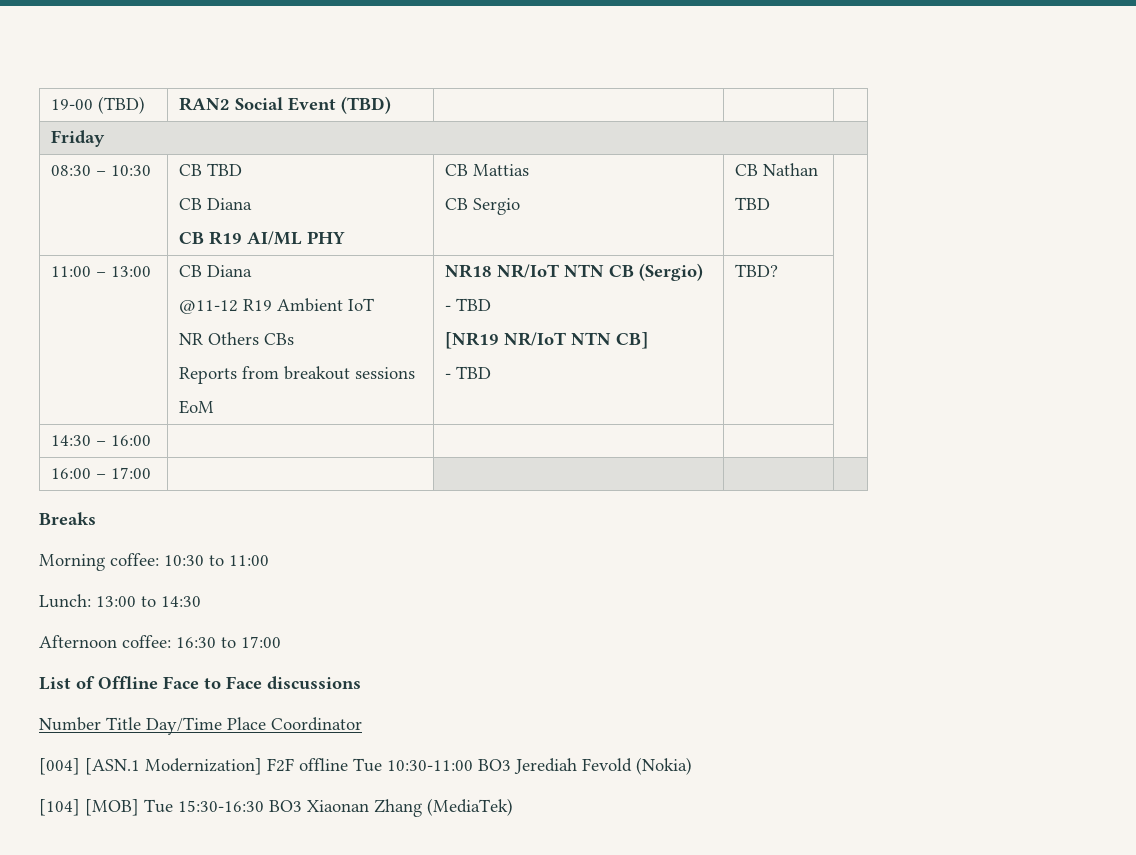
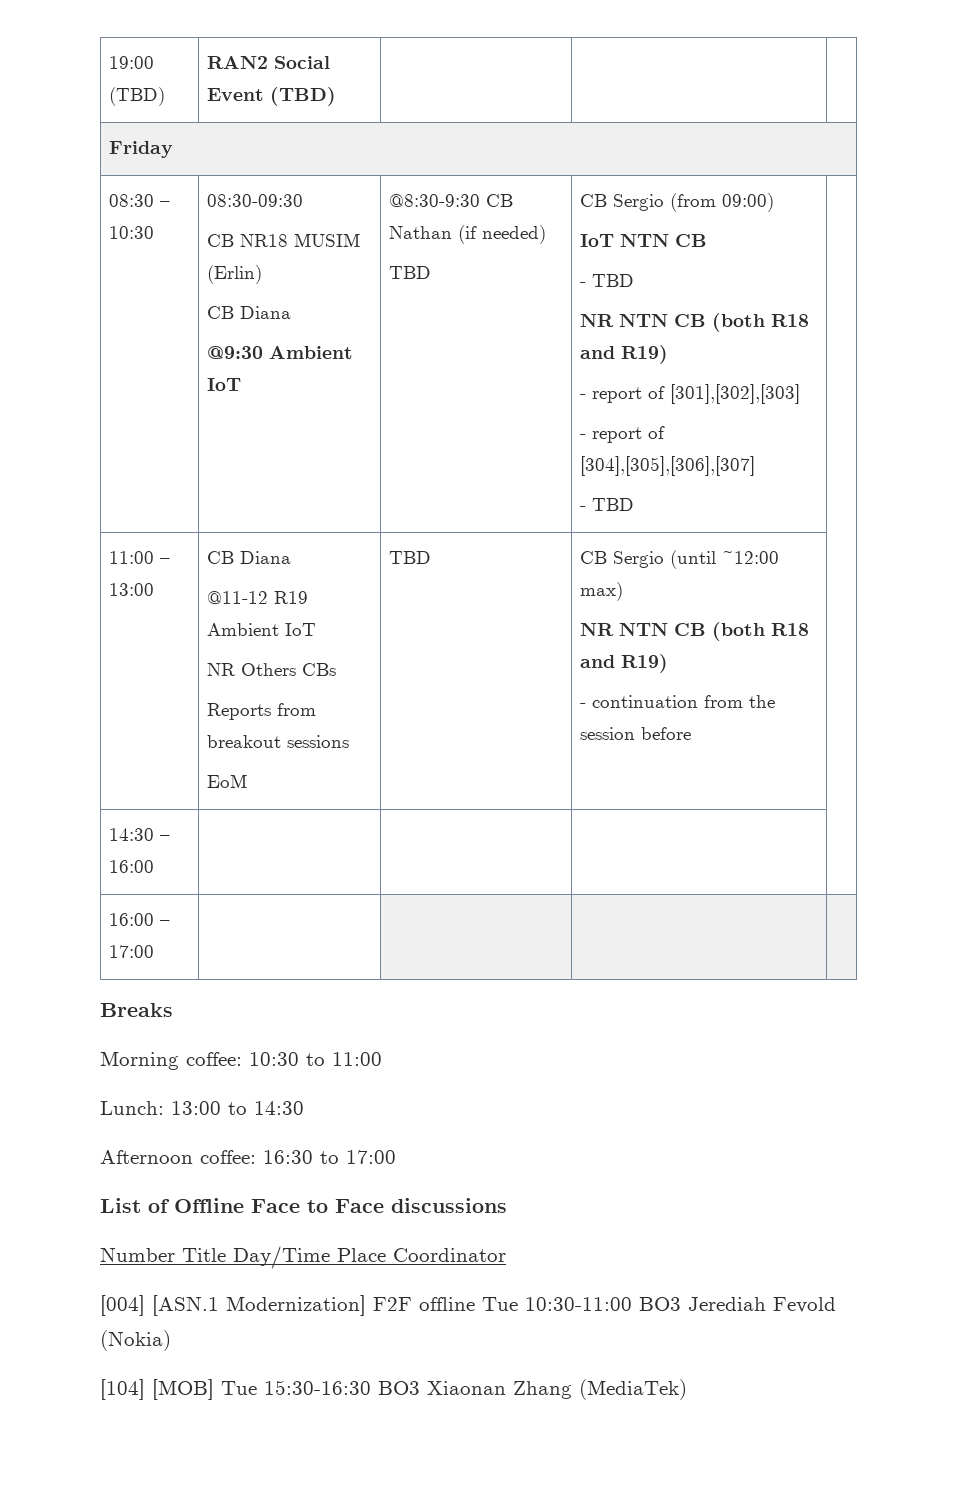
[51,99,94,110] 19-00 -> [109,56,155,69] 19:00
[179,163,243,176] [179,198,253,210] [179,231,346,245] [445,164,530,176] [445,198,521,215] [735,163,819,176] CB TBD // CB Diana // CB R19 AI/ML PHY | CB Mattias // CB Sergio | CB Nathan // -> [207,194,304,207] [207,233,361,247] [207,265,263,284] [207,306,292,319] [207,346,354,359] [207,378,242,391] [389,194,514,207] [389,225,547,244] [389,266,432,279] [580,193,775,212] [580,234,708,247] [580,274,635,287] [580,313,810,332] [580,345,669,364] [580,384,801,404] [580,426,666,443] [580,456,756,476] [580,506,587,511] 08:30-09:30 // CB NR18 MUSIM (Erlin) // CB Diana // @9:30 Ambient IoT | @8:30-9:30 CB Nathan (if needed) // TBD | CB Sergio (from 09:00) // IoT NTN CB // - TBD // NR NTN CB (both R18 and R19) // - report of [301],[302],[303] // - report of [304],[305],[306],[307] // -
[445,263,704,281] [445,298,492,311] [445,332,649,349] [445,366,492,379] [735,264,779,277] NR18 NR/IoT NTN CB (Sergio) // - TBD // [NR19 NR/IoT NTN CB] // - TBD | TBD? -> [389,551,432,564] [580,550,780,569] [580,582,624,601] [580,622,810,641] [580,654,669,673] [580,695,776,708] [580,727,692,740] TBD | CB Sergio (until ~12:00 max) // NR NTN CB (both R18 and R19) // - continuation from the session before

